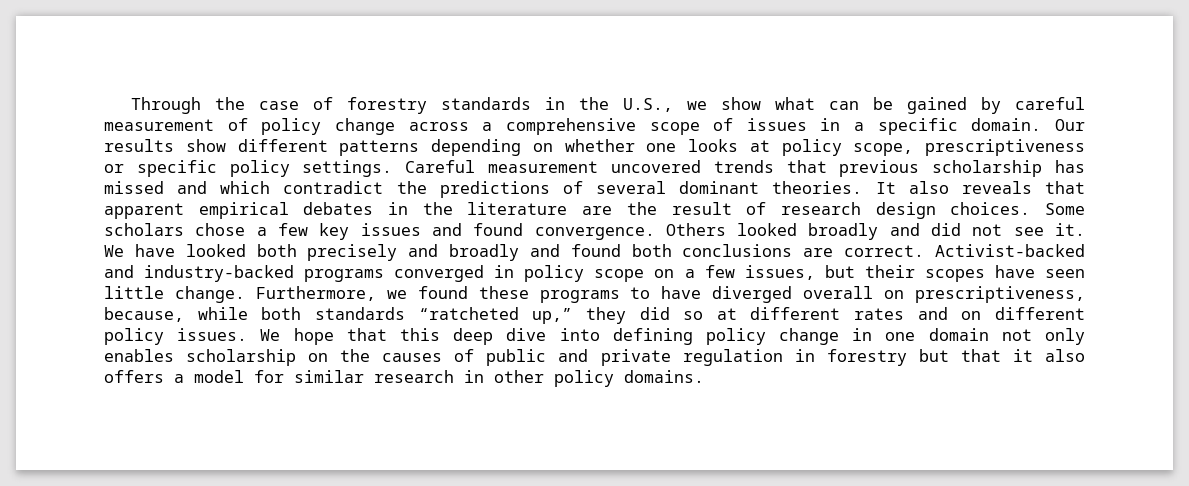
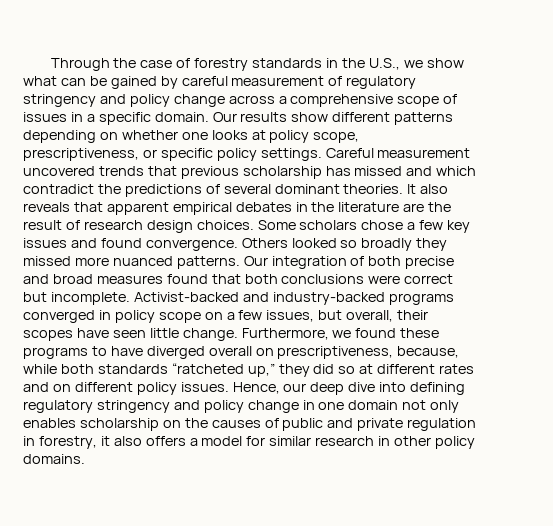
(248, 124) none -> [346,76,417,89] [23,94,126,107] regulatory stringency and
[925,139,1085,156] prescriptiveness -> [23,148,139,161] prescriptiveness,
[808,223,1085,240] [104,244,925,261] broadly and did not see it. We have looked both precisely and broadly and found both conclusions are correct. -> [340,238,448,251] [23,256,455,269] [23,274,454,284] [23,292,130,305] so broadly they missed more nuanced patterns. Our integration of both precise and broad measures found that both conclusions were correct but incomplete.
(855, 271) none -> [346,310,394,322] overall,
[260,328,440,345] We hope that this -> [232,382,307,394] Hence, our
(693, 336) none -> [23,400,200,413] regulatory stringency and
[826,349,1001,366] forestry but that -> [38,436,97,449] forestry,

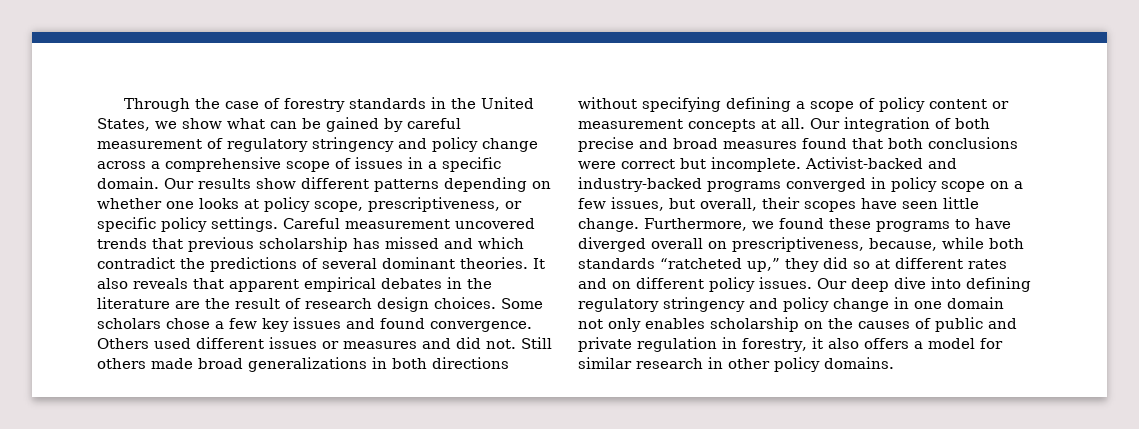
[368,58,400,70] U.S., -> [481,97,535,109] [97,118,150,131] United States,
[291,238,448,251] [23,256,240,269] looked so broadly they missed more nuanced patterns. -> [154,337,552,349] [97,357,509,372] [578,97,1009,112] [578,118,805,132] used different issues or measures and did not. Still others made broad generalizations in both directions without specifying defining a scope of policy content or measurement concepts at all.
[232,382,307,394] Hence, our -> [817,278,847,289] Our

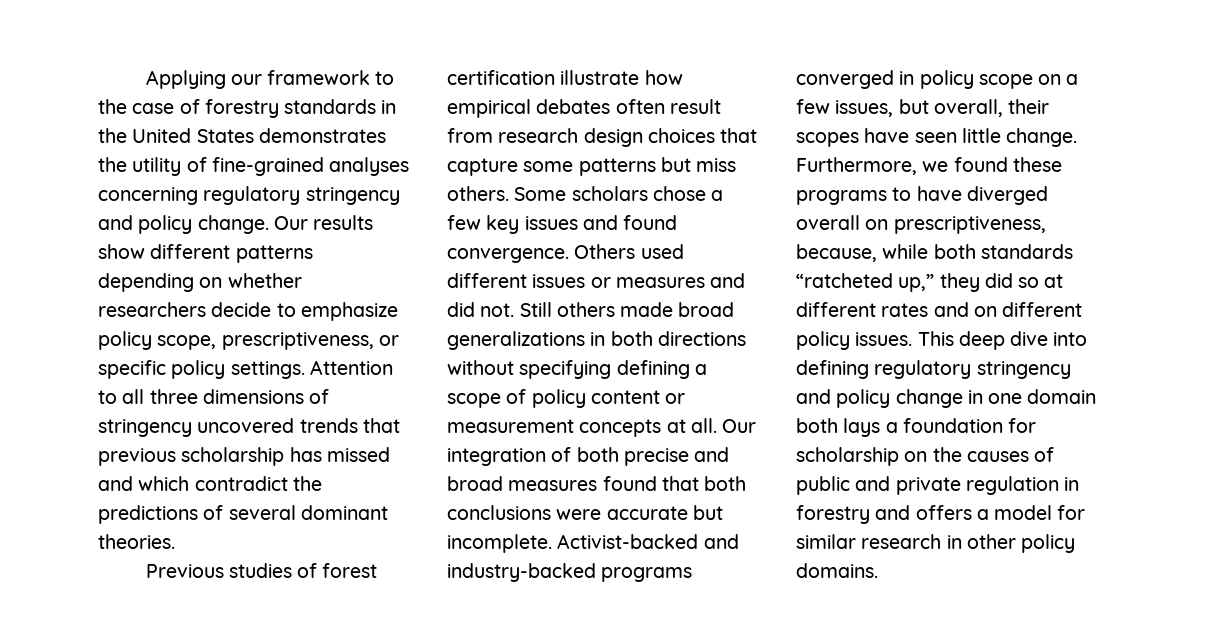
[124,98,191,112] Through -> [145,70,395,89] Applying our framework to
[97,117,461,132] [97,137,538,152] [97,157,501,172] [97,177,159,189] States, we show what can be gained by careful measurement of regulatory stringency and policy change across a comprehensive scope of issues in a specific domain. -> [196,128,386,143] [98,157,410,176] [98,186,400,205] [98,215,269,234] States demonstrates the utility of fine-grained analyses concerning regulatory stringency and policy change.
[166,198,259,209] one looks at -> [98,302,398,321] researchers decide to emphasize
[283,218,450,229] Careful measurement -> [309,360,393,375] [98,389,330,404] [98,419,192,437] Attention to all three dimensions of stringency
[533,258,545,269] [97,277,492,292] [97,297,496,312] It also reveals that apparent empirical debates in the literature are the result of research design choices. -> [145,563,378,578] [447,70,683,85] [447,99,721,118] [447,128,758,147] [447,157,737,176] [447,186,509,201] // Previous studies of forest certification illustrate how empirical debates often result from research design choices that capture some patterns but miss others.
[621,159,675,169] correct -> [606,506,688,520] accurate
[817,278,847,289] Our -> [917,331,954,346] This
[578,318,705,332] not only enables -> [796,418,1037,437] both lays a foundation for
[742,337,859,352] forestry, it also -> [796,505,911,524] forestry and

